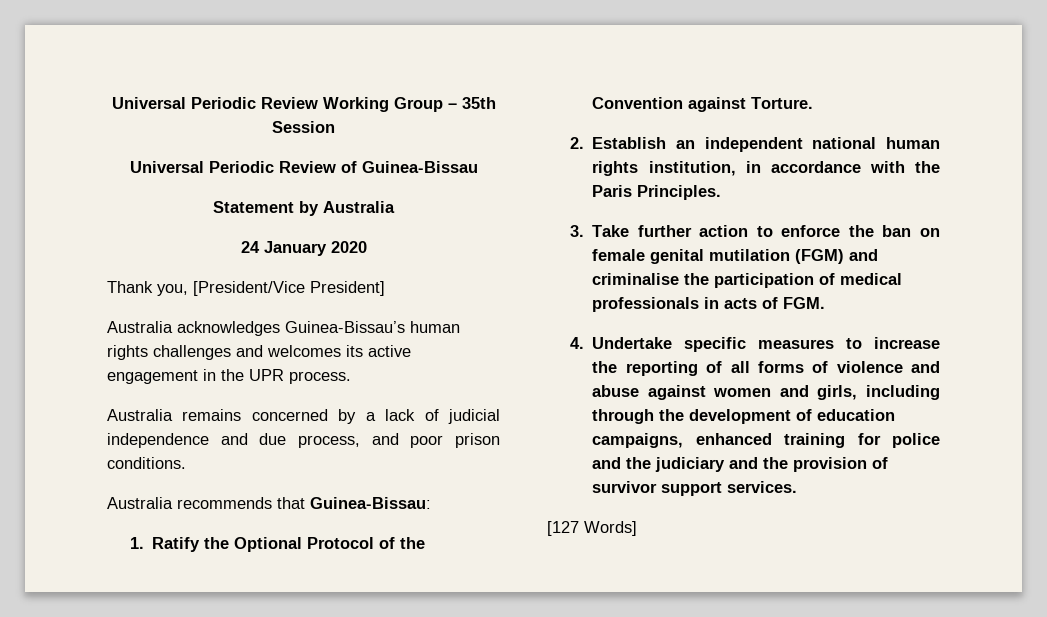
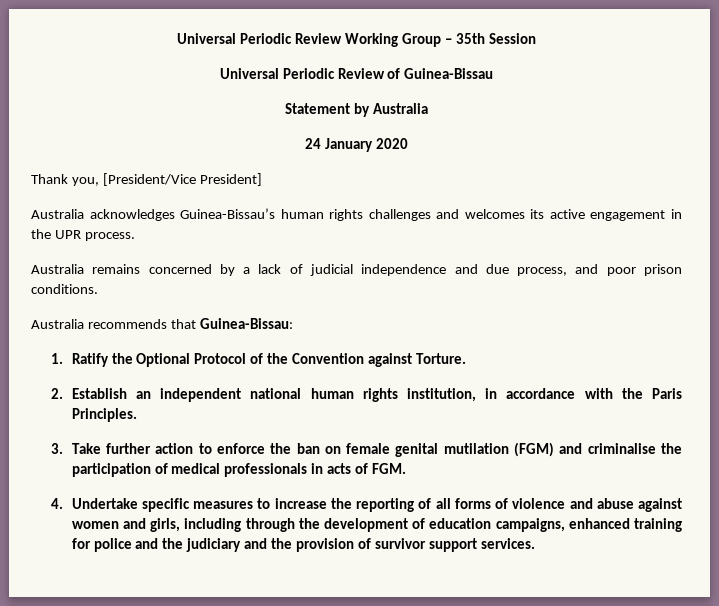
[547,521,637,536] // [127 Words] -> (535, 543) none

